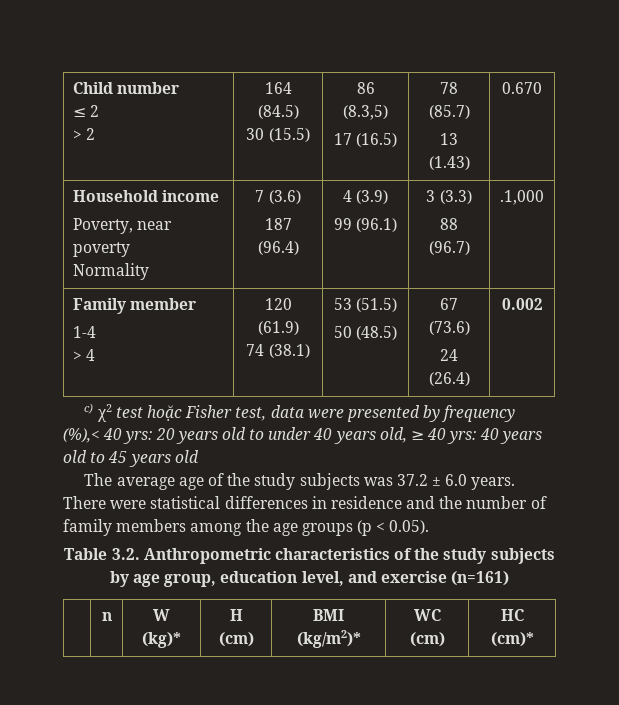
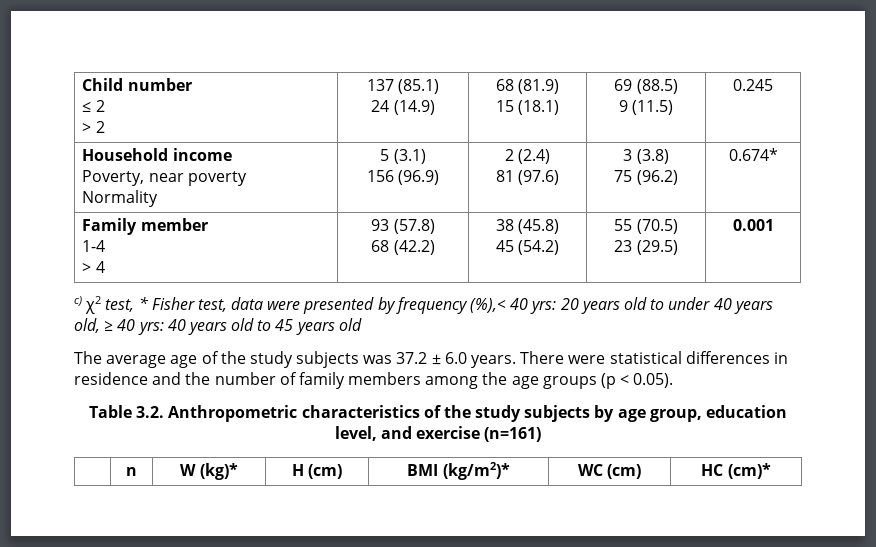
[264,82,292,94] [257,105,299,119] [246,128,310,142] [356,82,375,94] [343,105,388,120] [333,133,398,147] [440,82,458,94] [428,105,470,119] [440,133,458,145] [428,156,470,170] [502,82,542,94] 164 (84.5) // 30 (15.5) | 86 (8.3,5) // 17 (16.5) | 78 (85.7) // 13 (1.43) | 0.670 -> [366,79,440,94] [371,100,435,115] [495,79,560,94] [495,100,560,115] [614,79,678,94] [618,100,674,115] [733,79,773,91] 137 (85.1) // 24 (14.9) | 68 (81.9) // 15 (18.1) | 69 (88.5) // 9 (11.5) | 0.245
[255,190,301,204] [264,218,292,230] [257,241,299,255] [342,190,389,204] [333,218,398,232] [426,190,472,204] [440,218,458,230] [428,241,470,255] [500,190,544,205] 7 (3.6) // 187 (96.4) | 4 (3.9) // 99 (96.1) | 3 (3.3) // 88 (96.7) | .1,000 -> [380,149,426,164] [366,170,440,185] [504,149,551,164] [495,170,560,185] [623,149,669,164] [614,170,678,185] [728,148,778,161] 5 (3.1) // 156 (96.9) | 2 (2.4) // 81 (97.6) | 3 (3.8) // 75 (96.2) | 0.674*
[264,298,292,310] [257,321,299,335] [246,344,310,358] [333,298,398,312] [333,326,398,340] [440,298,458,310] [428,321,470,335] [440,349,458,361] [428,372,470,386] [501,298,543,310] 120 (61.9) // 74 (38.1) | 53 (51.5) // 50 (48.5) | 67 (73.6) // 24 (26.4) | 0.002 -> [371,219,435,234] [371,240,435,255] [495,219,560,234] [495,240,560,255] [614,219,678,234] [614,240,678,255] [732,219,774,231] 93 (57.8) // 68 (42.2) | 38 (45.8) // 45 (54.2) | 55 (70.5) // 23 (29.5) | 0.001
[115,405,183,421] test hoặc -> [105,297,149,312] test, *

